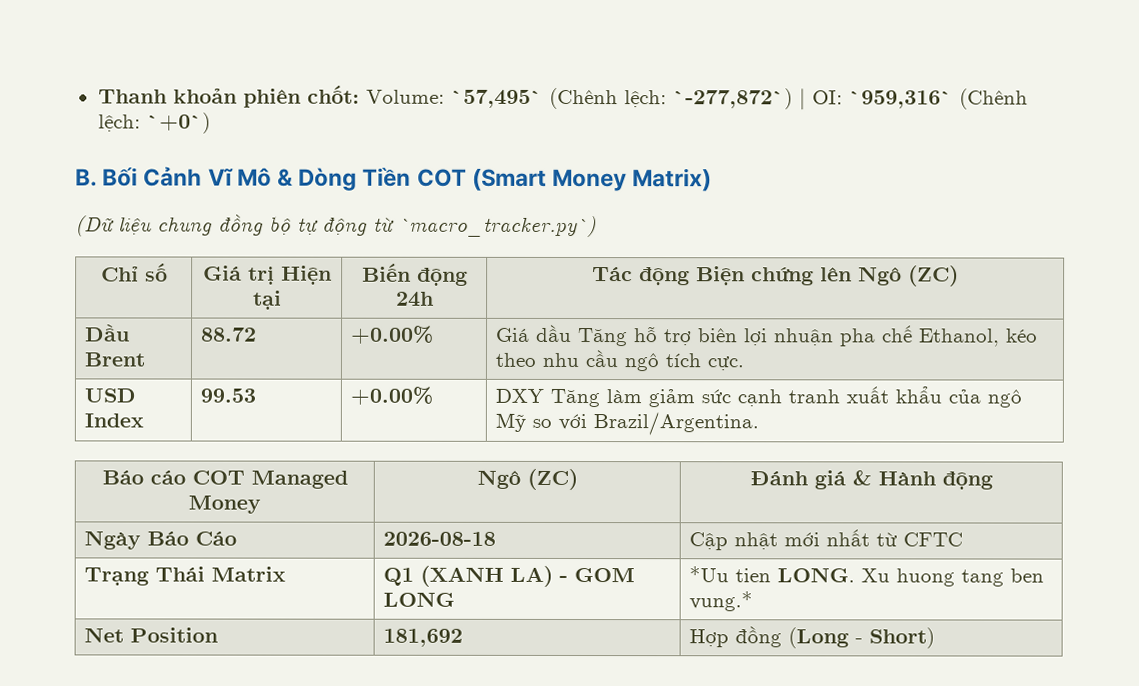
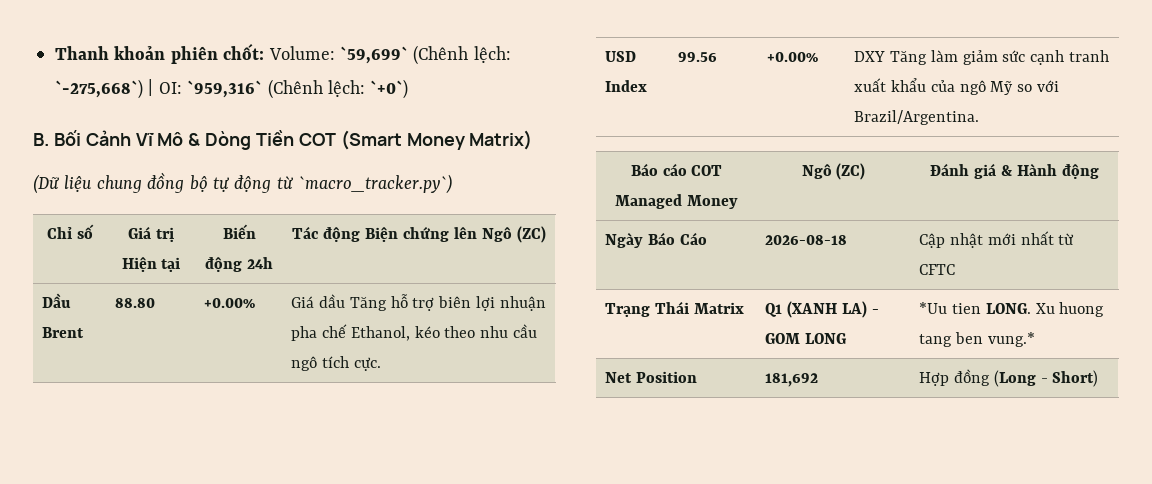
[450,87,793,110] `57,495` (Chênh lệch: `-277,872`) -> [340,45,511,65] [55,79,143,99] `59,699` (Chênh lệch: `-275,668`)
[201,327,258,342] 88.72 -> [114,298,155,308] 88.80
[200,388,257,403] 99.53 -> [677,52,717,62] 99.56

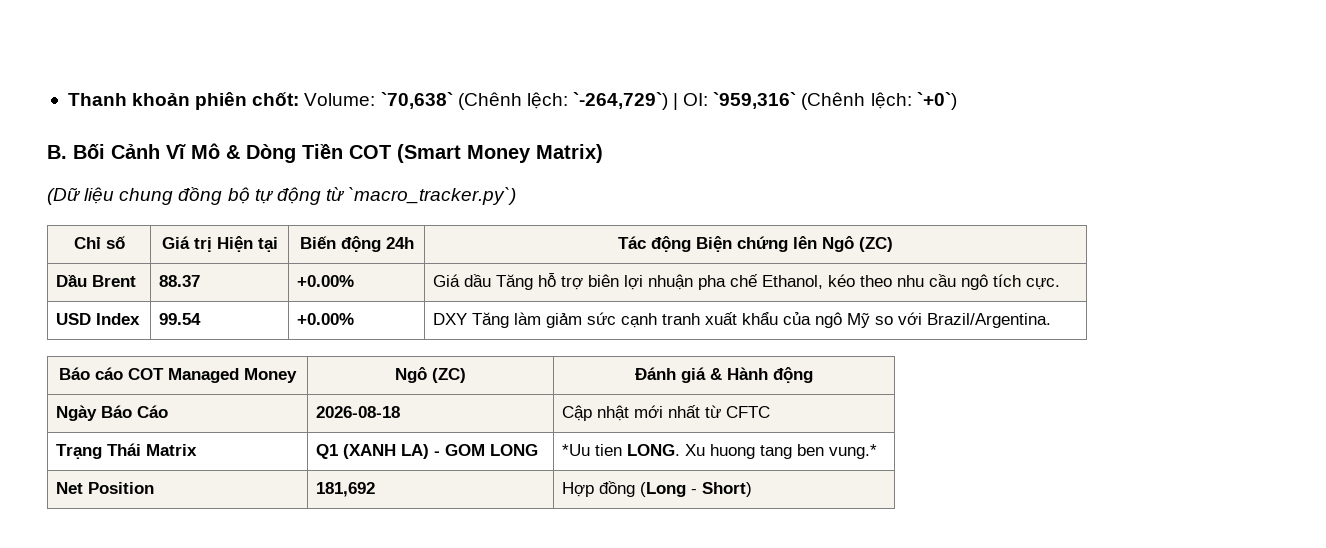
[340,45,511,65] [55,79,143,99] `59,699` (Chênh lệch: `-275,668`) -> [380,92,668,110] `70,638` (Chênh lệch: `-264,729`)
[114,298,155,308] 88.80 -> [159,275,201,287] 88.37
[677,52,717,62] 99.56 -> [159,313,202,325] 99.54

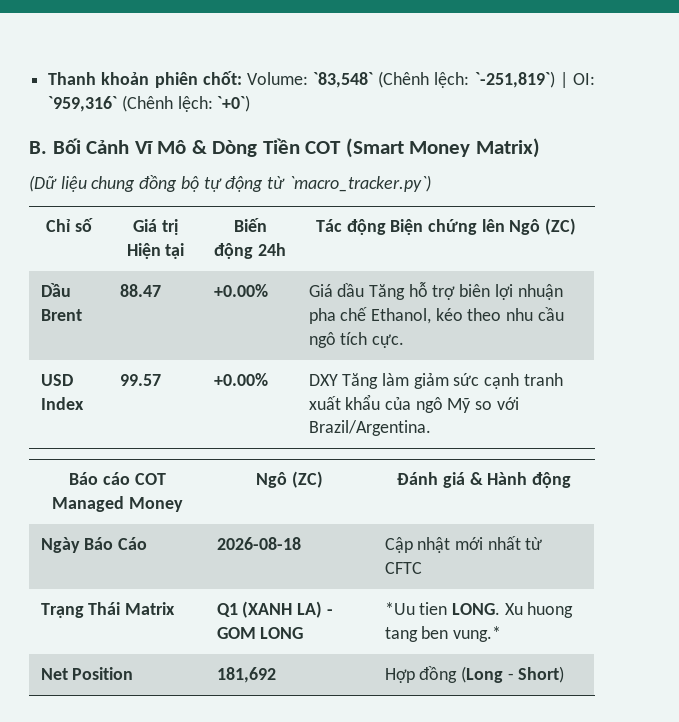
[380,92,668,110] `70,638` (Chênh lệch: `-264,729`) -> [313,71,555,88] `83,548` (Chênh lệch: `-251,819`)
[159,275,201,287] 88.37 -> [119,284,161,297] 88.47
[159,313,202,325] 99.54 -> [119,374,161,386] 99.57

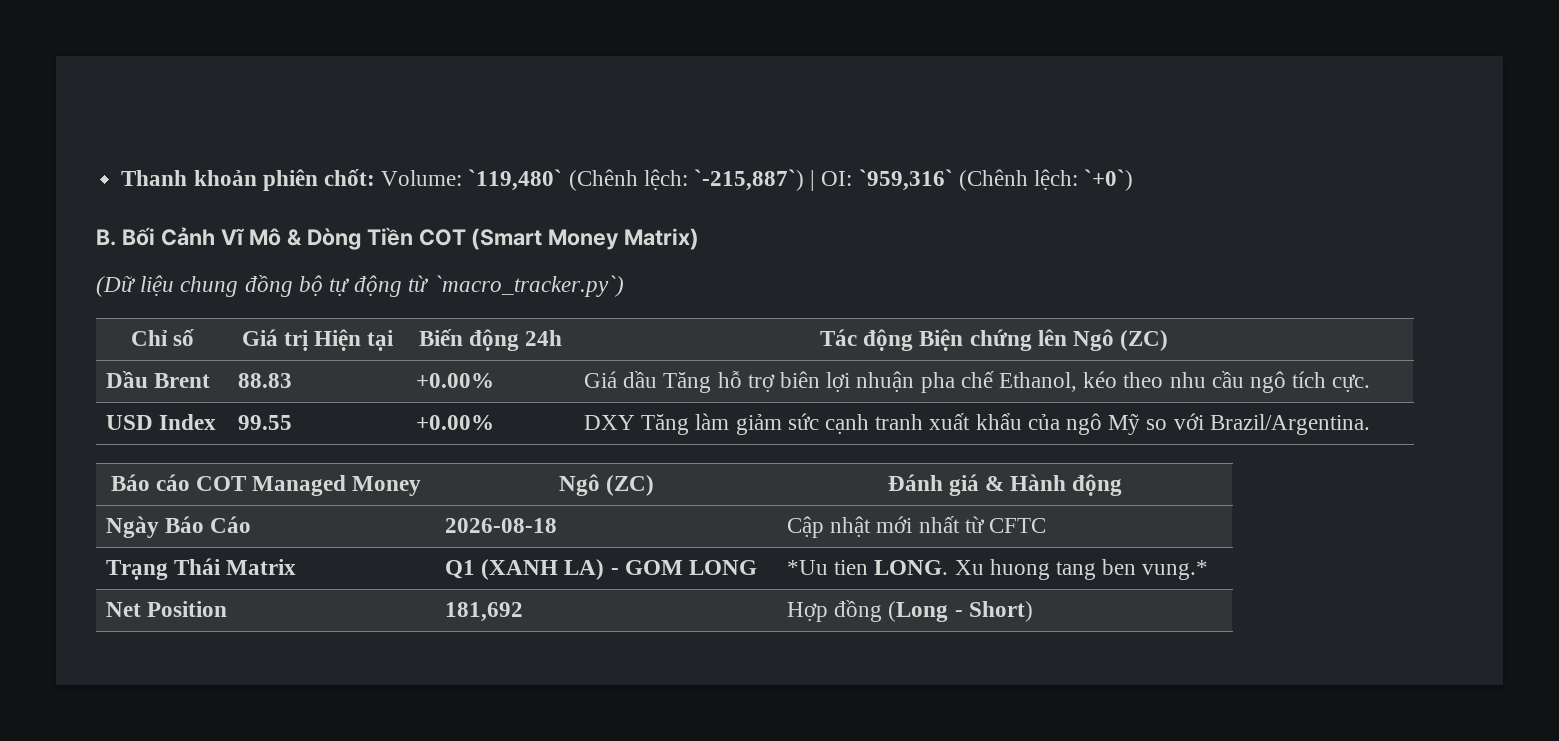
[313,71,555,88] `83,548` (Chênh lệch: `-251,819`) -> [468,169,804,191] `119,480` (Chênh lệch: `-215,887`)
[119,284,161,297] 88.47 -> [237,373,292,388] 88.83
[119,374,161,386] 99.57 -> [237,415,292,430] 99.55

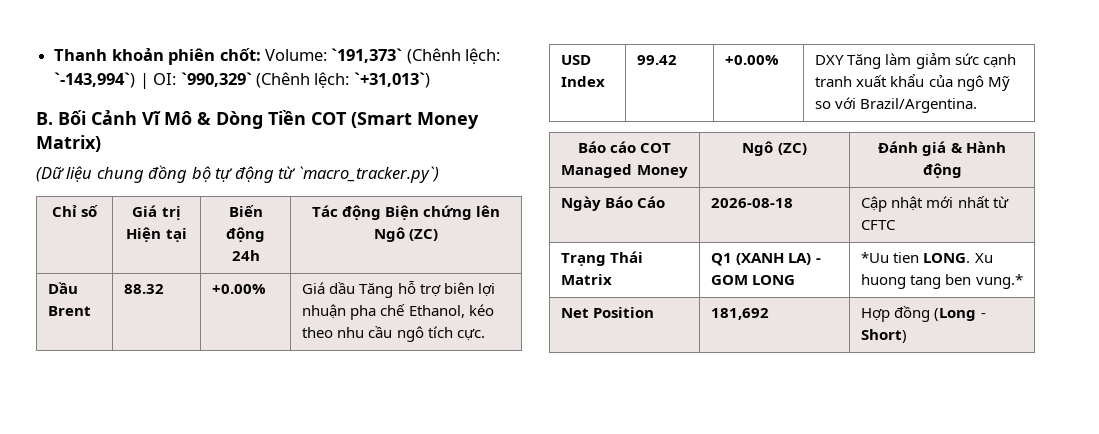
[468,169,804,191] `119,480` (Chênh lệch: `-215,887`) -> [331,48,501,64] [54,72,136,88] `191,373` (Chênh lệch: `-143,994`)
[858,169,1134,191] `959,316` (Chênh lệch: `+0`) -> [180,72,430,88] `990,329` (Chênh lệch: `+31,013`)
[237,373,292,388] 88.83 -> [124,284,165,294] 88.32
[237,415,292,430] 99.55 -> [637,55,678,65] 99.42

